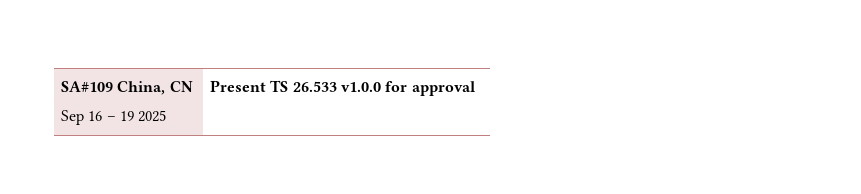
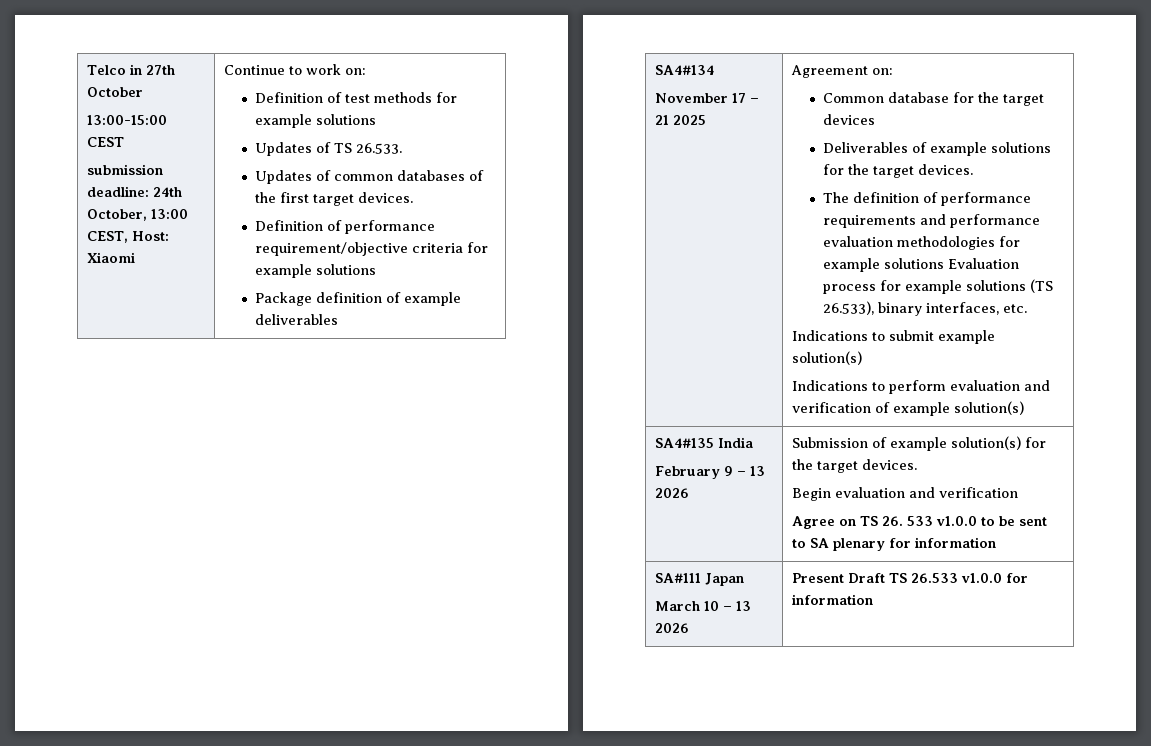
[61,81,193,95] [61,110,167,125] SA#109 China, CN // Sep 16 – 19 2025 -> [86,64,175,75] [86,87,143,97] [86,115,167,125] [86,137,124,147] [86,164,163,175] [86,186,182,197] [86,209,188,221] [86,231,169,243] [86,252,135,263] [223,64,366,75] [254,92,457,103] [254,114,376,128] [254,142,402,156] [254,170,484,184] [254,192,413,206] [254,220,435,234] [254,242,488,256] [254,264,376,278] [254,292,461,306] [254,314,338,325] [654,65,714,75] [654,93,759,103] [654,115,706,125] [790,65,893,78] [822,92,1044,106] [822,114,875,125] [822,142,1051,156] [822,164,973,178] [822,192,1031,206] [822,214,1040,228] [822,236,1020,250] [822,258,1019,272] [822,279,1053,294] [822,301,1027,316] [791,330,995,344] [791,351,862,365] [791,380,1050,394] [791,401,1024,416] [654,437,753,448] [654,466,765,479] [654,488,689,498] [791,436,1046,451] [791,459,917,473] [791,487,1018,501] [791,516,1047,529] [791,537,996,551] [654,573,744,586] [654,601,751,611] [654,623,689,633] Telco in 27th October // 13:00-15:00 CEST // submission deadline: 24th October, 13:00 CEST, Host: Xiaomi | Continue to work on: // Definition of test methods for example solutions // Updates of TS 26.533. // Updates of common databases of the first target devices. // Definition of performance requirement/objective criteria for example solutions // Package definition of example deliverables // SA4#134 // November 17 – 21 2025 | Agreement on: // Common database for the target devices // Deliverables of example solutions for the target devices. // The definition of performance requirements and performance evaluation methodologies for example solutions Evaluation process for example solutions (TS 26.533), binary interfaces, etc. // Indications to submit example solution(s) // Indications to perform evaluation and verification of example solution(s) // SA4#135 India // February 9 – 13 2026 | Submission of example solution(s) for the target devices. // Begin evaluation and verification // Agree on TS 26. 533 v1.0.0 to be sent to SA plenary for information // SA#111 Japan // March 10 – 13 2026
(267, 86) none -> [847,573,885,583] Draft
[411,81,475,96] approval -> [791,594,873,605] information

